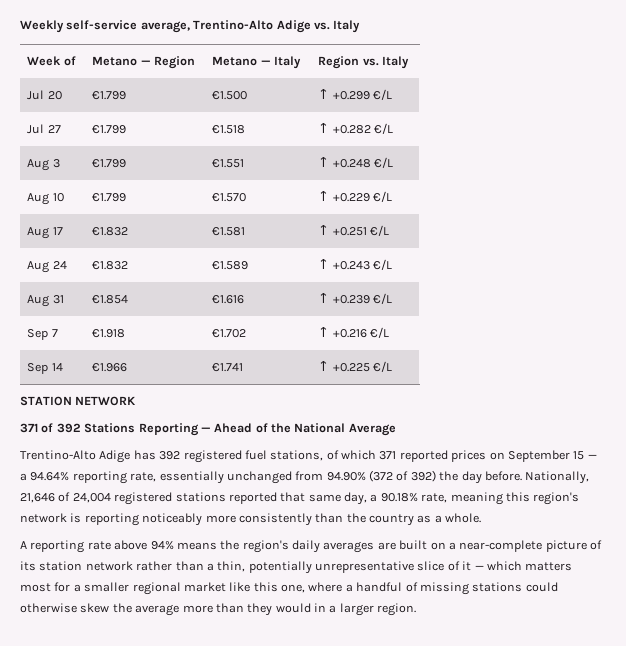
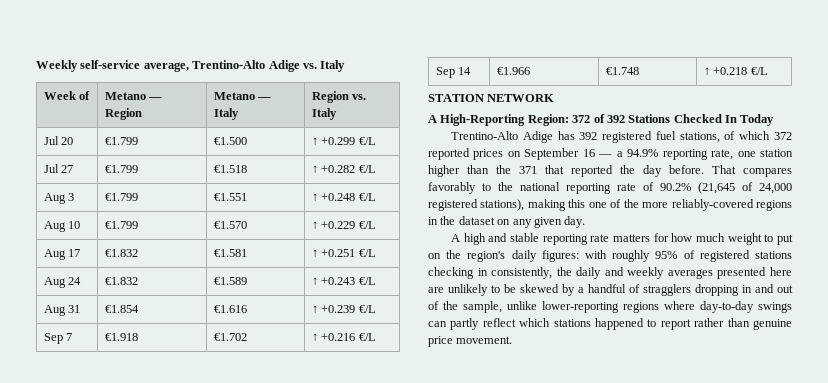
[212,363,244,372] [318,361,370,372] €1.741 | ↑ +0.225 -> [606,67,640,75] [704,67,748,75] €1.748 | ↑ +0.218
[20,423,396,436] 371 of 392 Stations Reporting — Ahead of the National Average -> [428,114,775,126] A High-Reporting Region: 372 of 392 Stations Checked In Today
[379,451,397,460] 371 -> [774,132,792,140] 372
[573,451,585,460] 15 -> [582,149,595,157] 16
[30,472,70,481] 94.64% -> [627,149,659,157] 94.9%
[159,470,590,484] [20,492,580,505] [20,513,482,526] [20,540,602,553] [20,561,573,574] [20,582,558,595] [20,603,417,616] essentially unchanged from 94.90% (372 of 392) the day before. Nationally, 21,646 of 24,004 registered stations reported that same day, a 90.18% rate, meaning this region's network is reporting noticeably more consistently than the country as a whole. // A reporting rate above 94% means the region's daily averages are built on a near-complete picture of its station network rather than a thin, potentially unrepresentative slice of it — which matters most for a smaller regional market like this one, where a handful of missing stations could otherwise skew the average more than they would in a larger region. -> [737,149,793,157] [428,165,792,177] [428,182,792,194] [428,199,793,211] [428,216,586,228] [451,233,793,245] [428,250,792,262] [428,267,792,279] [428,284,793,296] [428,301,792,313] [428,318,792,330] [428,336,513,347] one station higher than the 371 that reported the day before. That compares favorably to the national reporting rate of 90.2% (21,645 of 24,000 registered stations), making this one of the more reliably-covered regions in the dataset on any given day. // A high and stable reporting rate matters for how much weight to put on the region's daily figures: with roughly 95% of registered stations checking in consistently, the daily and weekly averages presented here are unlikely to be skewed by a handful of stragglers dropping in and out of the sample, unlike lower-reporting regions where day-to-day swings can partly reflect which stations happened to report rather than genuine price movement.

